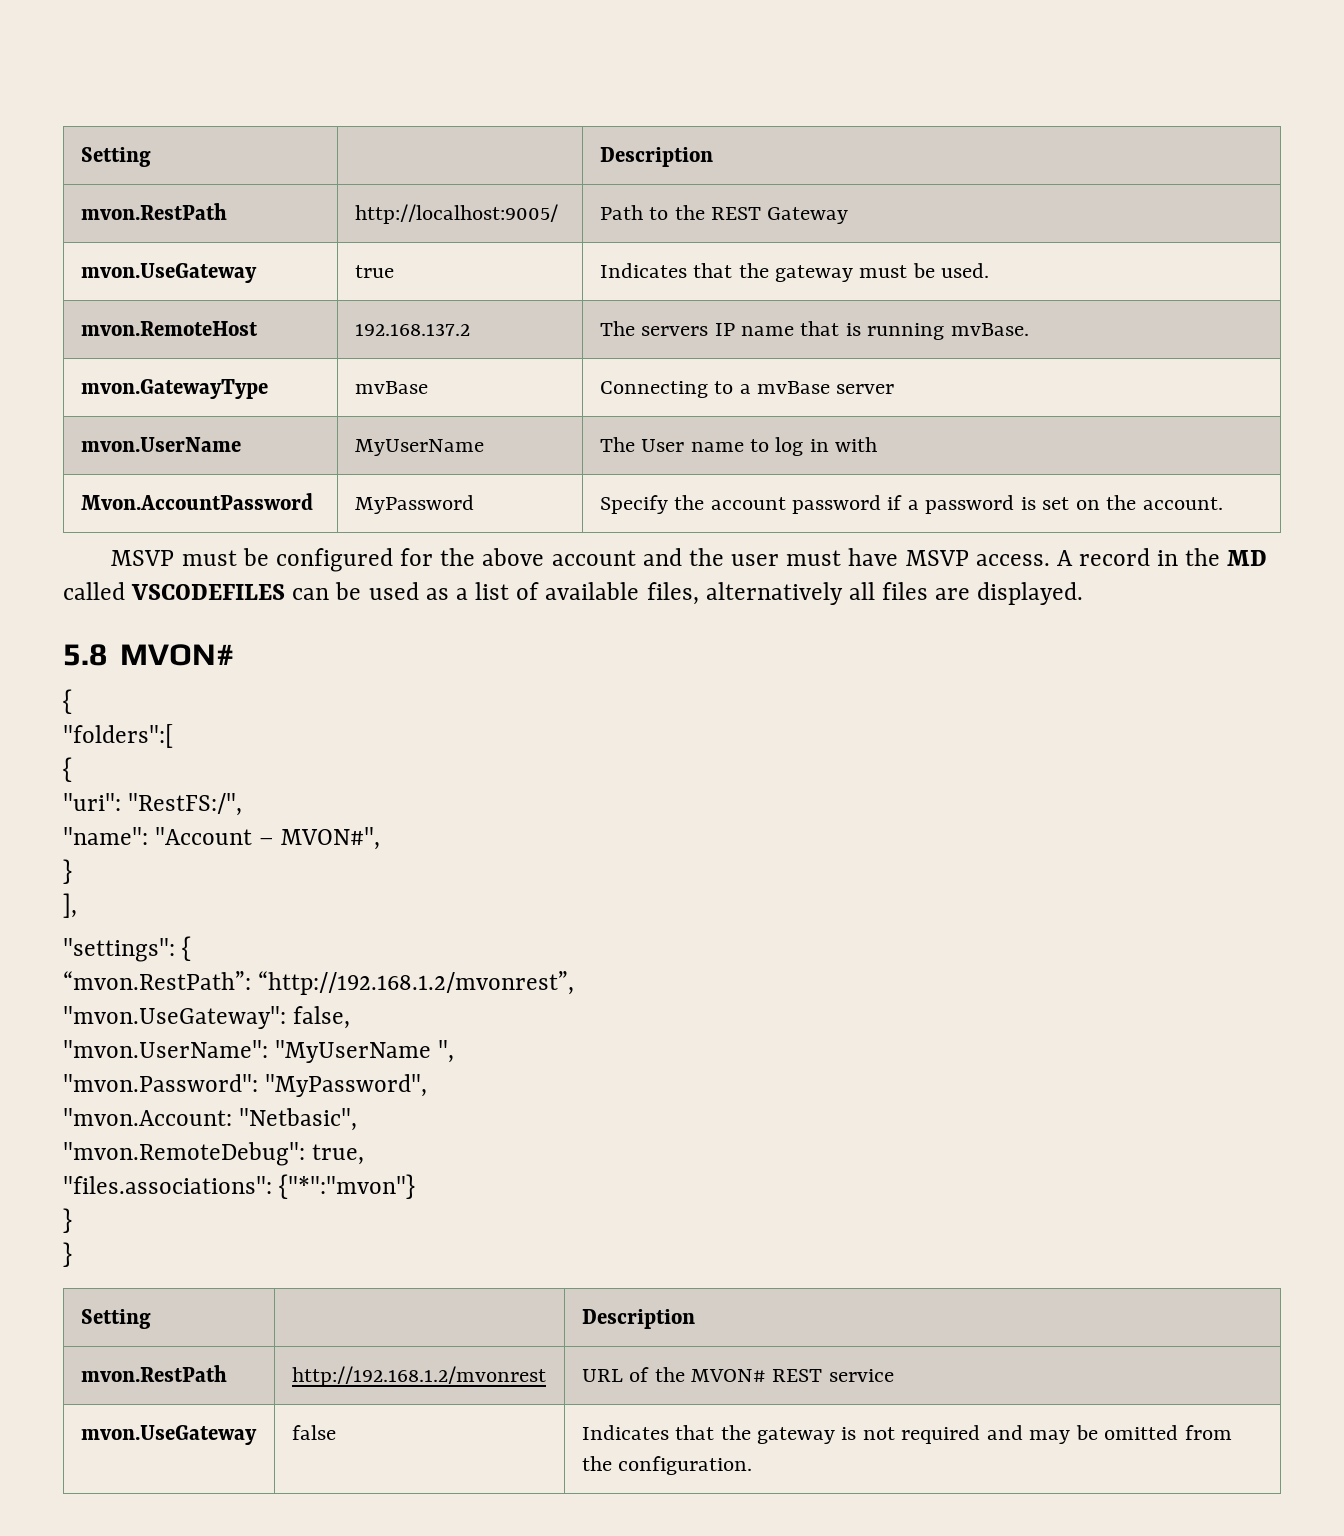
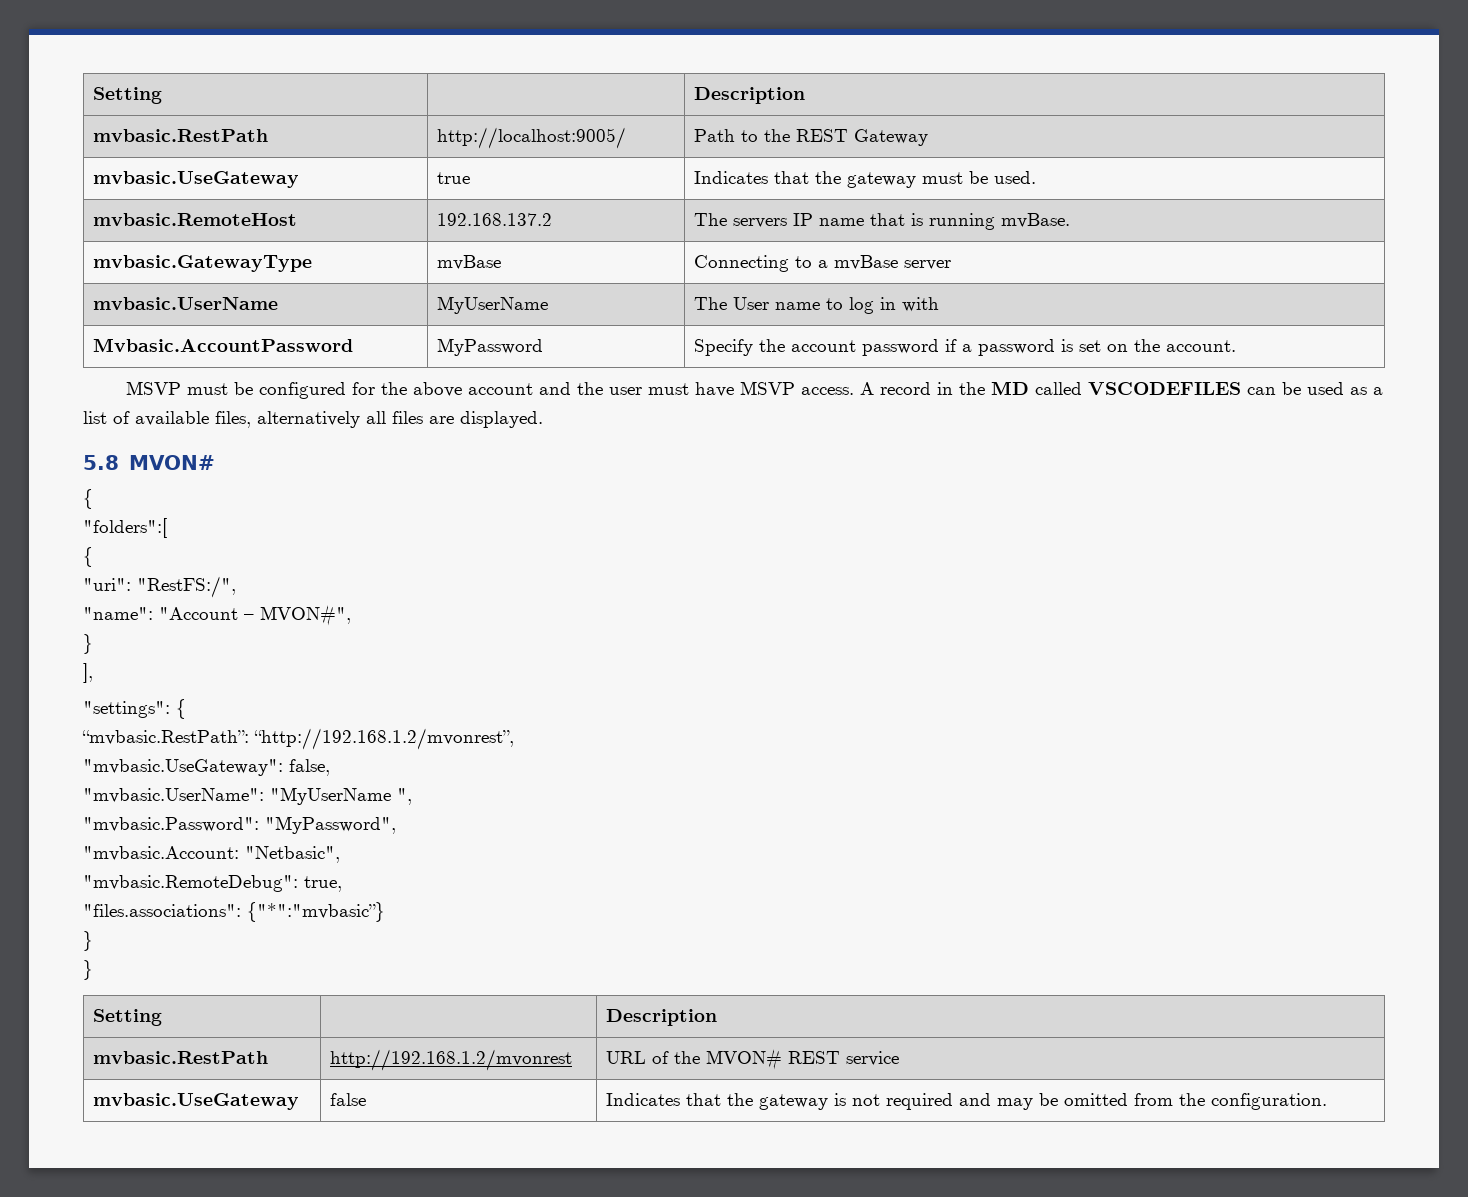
[80,147,151,167] [599,147,713,167] [80,203,227,220] Setting | | Description // mvon.RestPath -> [92,87,162,104] [693,87,805,104] [92,129,268,142] Setting | | Description // mvbasic.RestPath
[80,263,257,283] mvon.UseGateway -> [92,171,299,188] mvbasic.UseGateway
[80,321,258,336] mvon.RemoteHost -> [92,213,297,226] mvbasic.RemoteHost
[80,379,268,399] mvon.GatewayType -> [92,255,312,272] mvbasic.GatewayType
[80,437,241,452] mvon.UserName -> [92,297,278,310] mvbasic.UserName
[80,493,313,510] Mvon.AccountPassword -> [92,338,353,352] Mvbasic.AccountPassword
[63,971,251,990] “mvon.RestPath”: -> [82,730,249,745] “mvbasic.RestPath”:
[63,1006,286,1029] "mvon.UseGateway": -> [83,759,283,776] "mvbasic.UseGateway":
[63,1040,268,1058] "mvon.UserName": -> [83,788,264,803] "mvbasic.UserName":
[63,1074,258,1092] "mvon.Password": -> [83,817,259,832] "mvbasic.Password":
[63,1108,232,1126] "mvon.Account: -> [83,846,239,861] "mvbasic.Account:
[63,1142,305,1166] "mvon.RemoteDebug": -> [83,875,298,892] "mvbasic.RemoteDebug":
[279,1174,416,1199] {"*":"mvon"} -> [247,902,385,922] {"*":"mvbasic”}
[80,1365,227,1382] mvon.RestPath -> [92,1051,268,1064] mvbasic.RestPath
[80,1425,257,1445] mvon.UseGateway -> [92,1093,299,1110] mvbasic.UseGateway

